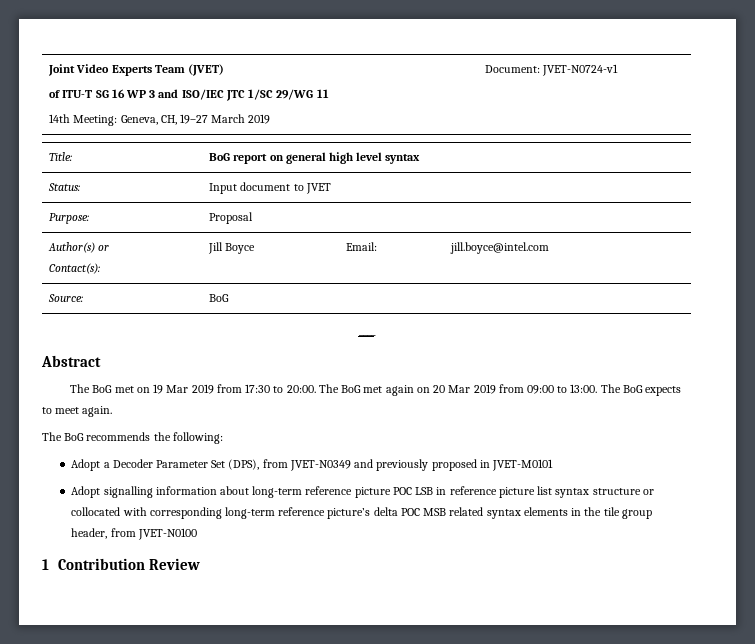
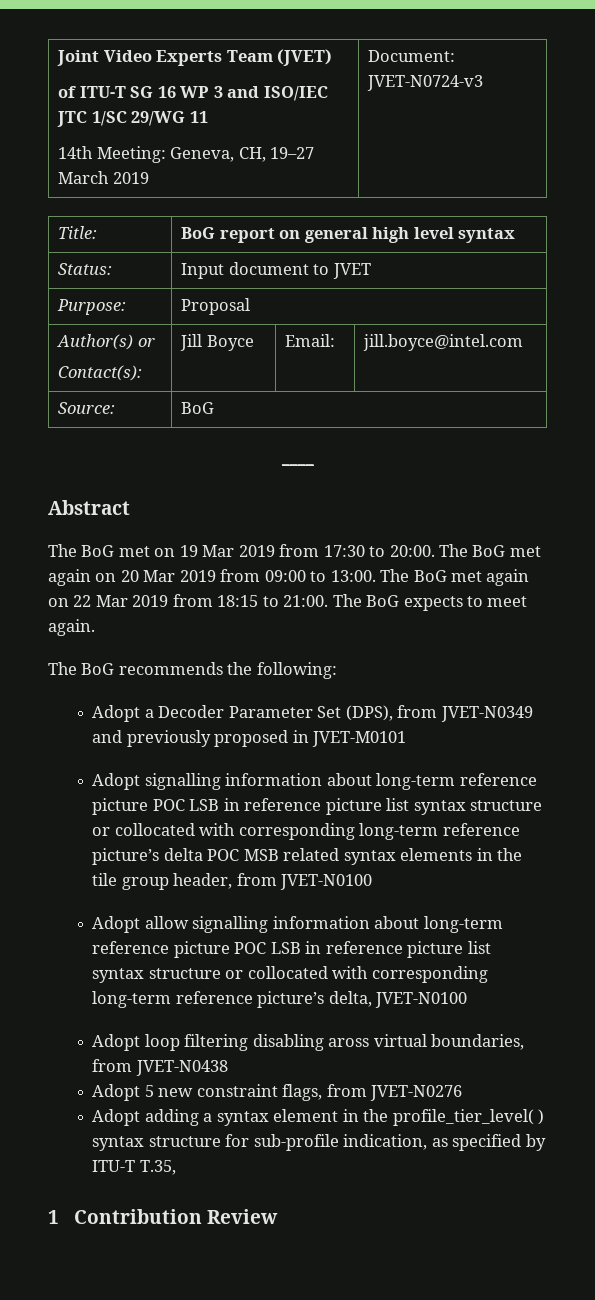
[542,64,619,76] JVET-N0724-v1 -> [367,75,484,91] JVET-N0724-v3
(643, 389) none -> [451,569,530,586] [48,594,400,607] met again on 22 Mar 2019 from 18:15 to 21:00. The BoG
(197, 534) none -> [92,916,503,933] [92,941,491,958] [92,966,488,983] [92,991,468,1008] [92,1034,525,1051] [92,1059,228,1076] [92,1084,463,1101] [92,1109,545,1126] [92,1134,546,1151] [92,1160,176,1175] // Adopt allow signalling information about long-term reference picture POC LSB in reference picture list syntax structure or collocated with corresponding long-term reference picture’s delta, JVET-N0100 // Adopt loop filtering disabling aross virtual boundaries, from JVET-N0438 // Adopt 5 new constraint flags, from JVET-N0276 // Adopt adding a syntax element in the profile_tier_level( ) syntax structure for sub-profile indication, as specified by ITU-T T.35,

